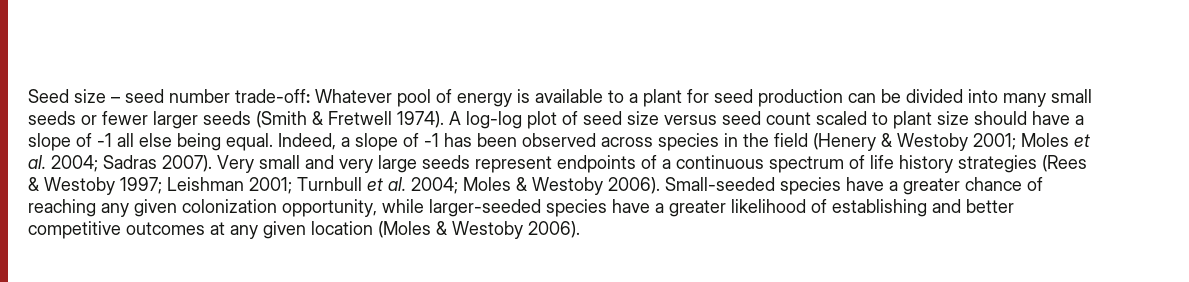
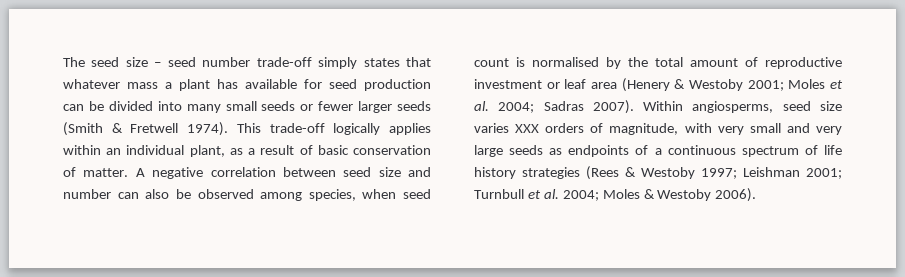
[28,89,69,103] Seed -> [63,57,120,67] The seed
[235,89,682,107] trade-off: Whatever pool of energy is available to a plant -> [256,57,432,69] [63,79,297,91] trade-off simply states that whatever mass a plant has available
[449,111,1084,129] [28,133,808,151] A log-log plot of seed size versus seed count scaled to plant size should have a slope of -1 all else being equal. Indeed, a slope of -1 has been observed across species in the field -> [236,123,432,135] [63,145,432,157] [63,167,431,179] [63,189,431,201] [474,57,842,69] [474,79,617,89] This trade-off logically applies within an individual plant, as a result of basic conservation of matter. A negative correlation between seed size and number can also be observed among species, when seed count is normalised by the total amount of reproductive investment or leaf area
[217,155,254,173] Very -> [643,101,842,113] [474,123,744,135] Within angiosperms, seed size varies XXX orders of magnitude, with very
[475,156,552,173] represent -> [549,148,563,155] as
[665,177,1043,195] [28,199,1014,217] [28,221,580,239] Small-seeded species have a greater chance of reaching any given colonization opportunity, while larger-seeded species have a greater likelihood of establishing and better competitive outcomes at any given location (Moles & Westoby 2006). -> (757, 195) none

